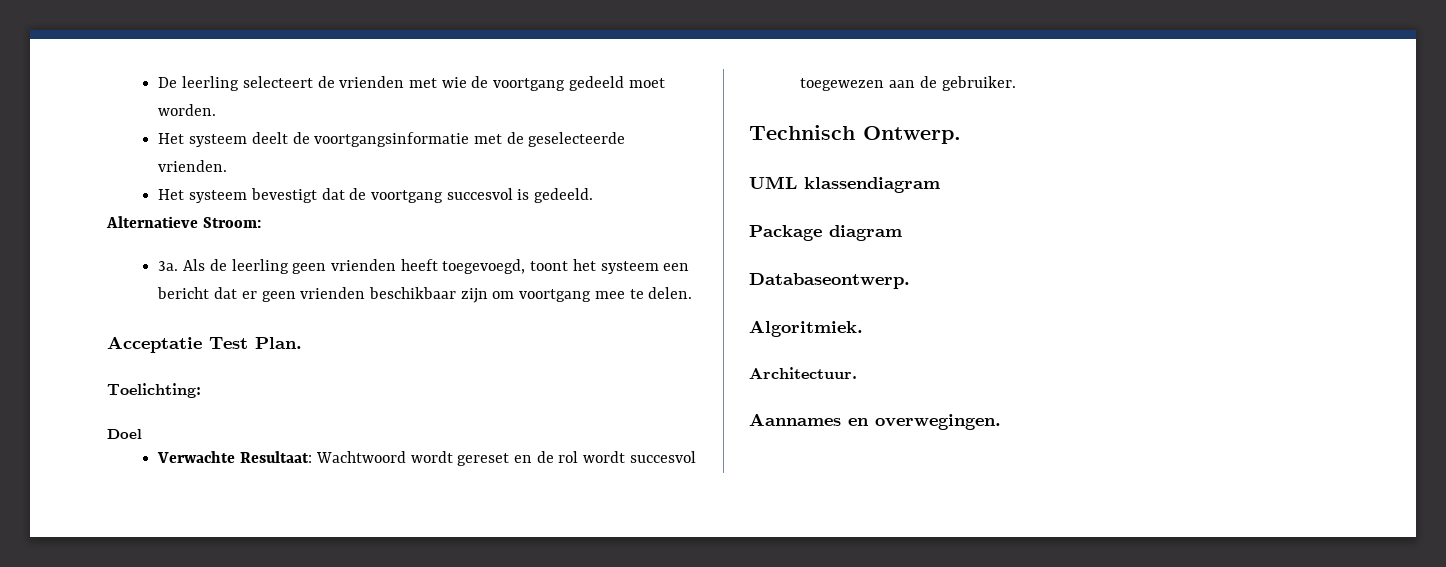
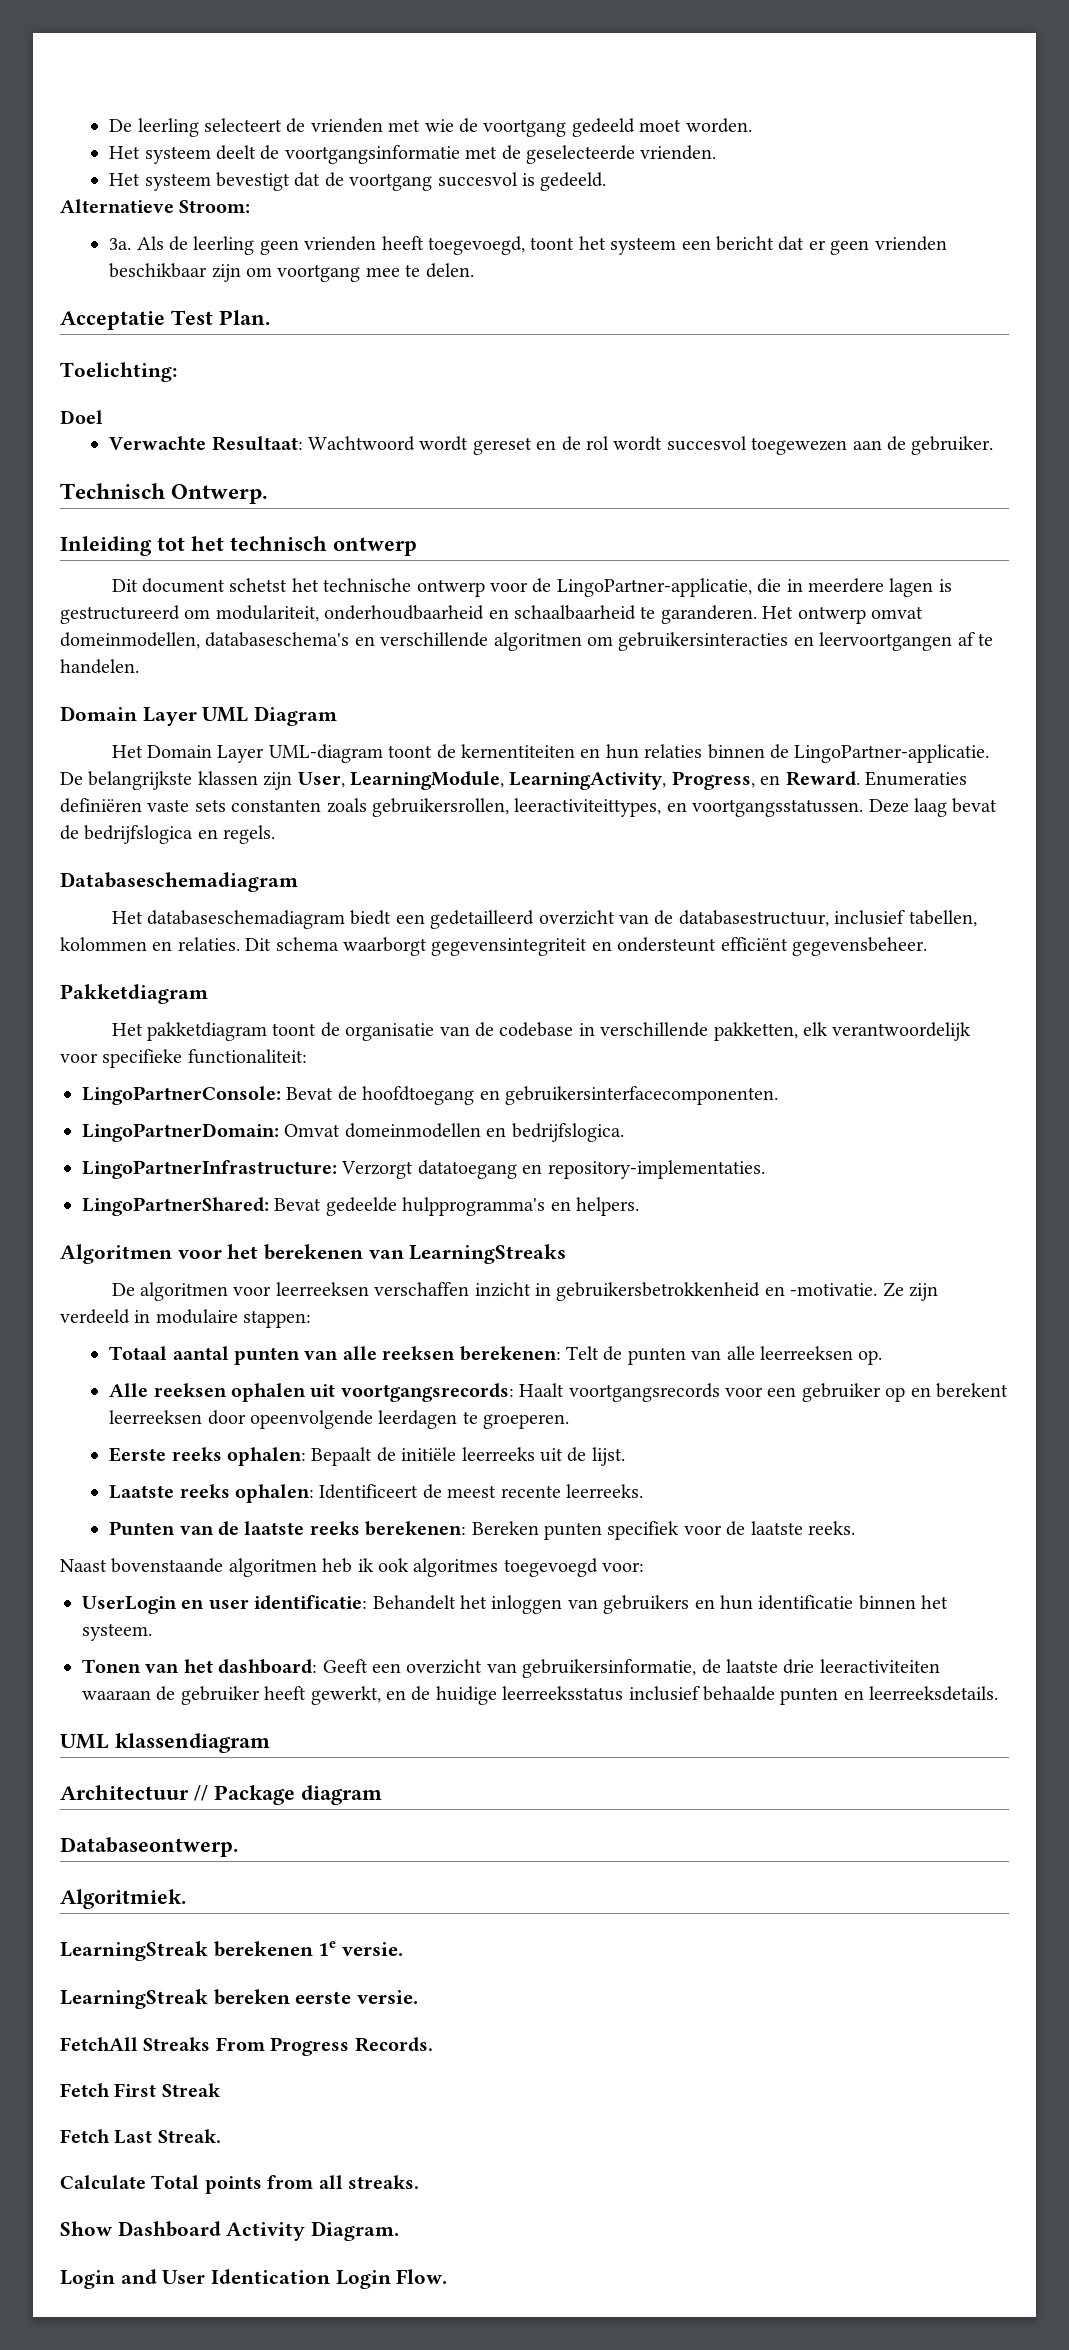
(961, 135) none -> [60,536,417,556] [111,578,952,597] [60,605,923,624] [60,632,993,651] [60,659,139,674] [60,706,338,726] [111,744,990,763] [60,771,967,790] [60,798,998,817] [60,825,276,844] [60,872,298,892] [111,910,977,929] [60,937,927,956] [60,984,208,1004] [111,1022,972,1041] [60,1049,307,1068] [82,1086,778,1105] [82,1123,624,1142] [82,1160,765,1179] [82,1197,639,1216] [60,1244,567,1264] [111,1282,939,1301] [60,1309,312,1328] [109,1346,883,1365] [109,1383,1009,1402] [109,1410,570,1429] [109,1447,625,1466] [109,1484,644,1503] [109,1521,856,1540] [60,1558,645,1577] [82,1595,949,1614] [82,1623,152,1641] [82,1659,940,1678] [82,1686,999,1705] // Inleiding tot het technisch ontwerp // Dit document schetst het technische ontwerp voor de LingoPartner-applicatie, die in meerdere lagen is gestructureerd om modulariteit, onderhoudbaarheid en schaalbaarheid te garanderen. Het ontwerp omvat domeinmodellen, databaseschema's en verschillende algoritmen om gebruikersinteracties en leervoortgangen af te handelen. // Domain Layer UML Diagram // Het Domain Layer UML-diagram toont de kernentiteiten en hun relaties binnen de LingoPartner-applicatie. De belangrijkste klassen zijn User, LearningModule, LearningActivity, Progress, en Reward. Enumeraties definiëren vaste sets constanten zoals gebruikersrollen, leeractiviteittypes, en voortgangsstatussen. Deze laag bevat de bedrijfslogica en regels. // Databaseschemadiagram // Het databaseschemadiagram biedt een gedetailleerd overzicht van de databasestructuur, inclusief tabellen, kolommen en relaties. Dit schema waarborgt gegevensintegriteit en ondersteunt efficiënt gegevensbeheer. // Pakketdiagram // Het pakketdiagram toont de organisatie van de codebase in verschillende pakketten, elk verantwoordelijk voor specifieke functionaliteit: // LingoPartnerConsole: Bevat de hoofdtoegang en gebruikersinterfacecomponenten. // LingoPartnerDomain: Omvat domeinmodellen en bedrijfslogica. // LingoPartnerInfrastructure: Verzorgt datatoegang en repository-implementaties. // LingoPartnerShared: Bevat gedeelde hulpprogramma's en helpers. // Algoritmen voor het berekenen van LearningStreaks // De algoritmen voor leerreeksen verschaffen inzicht in gebruikersbetrokkenheid en -motivatie. Ze zijn verdeeld in modulaire stappen: // Totaal aantal punten van alle reeksen berekenen: Telt de punten van alle leerreeksen op. // Alle reeksen ophalen uit voortgangsrecords: Haalt voortgangsrecords voor een gebruiker op en berekent leerreeksen door opeenvolgende leerdagen te groeperen. // Eerste reeks ophalen: Bepaalt de initiële leerreeks uit de lijst. // Laatste reeks ophalen: Identificeert de meest recente leerreeks. // Punten van de laatste reeks berekenen: Bereken punten specifiek voor de laatste reeks. // Naast bovenstaande algoritmen heb ik ook algoritmes toegevoegd voor: // UserLogin en user identificatie: Behandelt het inloggen van gebruikers en hun identificatie binnen het systeem. // Tonen van het dashboard: Geeft een overzicht van gebruikersinformatie, de laatste drie leeractiviteiten waaraan de gebruiker heeft gewerkt, en de huidige leerreeksstatus inclusief behaalde punten en leerreeksdetails.
(940, 185) none -> [60,1785,208,1801] Architectuur //
[749,367,857,379] [749,413,1001,430] Architectuur. // Aannames en overwegingen. -> [60,1941,404,1961] [60,1989,419,2009] [60,2037,433,2056] [60,2083,221,2097] [60,2129,221,2144] [60,2175,419,2194] [60,2221,400,2241] [60,2269,448,2289] LearningStreak berekenen 1e versie. // LearningStreak bereken eerste versie. // FetchAll Streaks From Progress Records. // Fetch First Streak // Fetch Last Streak. // Calculate Total points from all streaks. // Show Dashboard Activity Diagram. // Login and User Identication Login Flow.

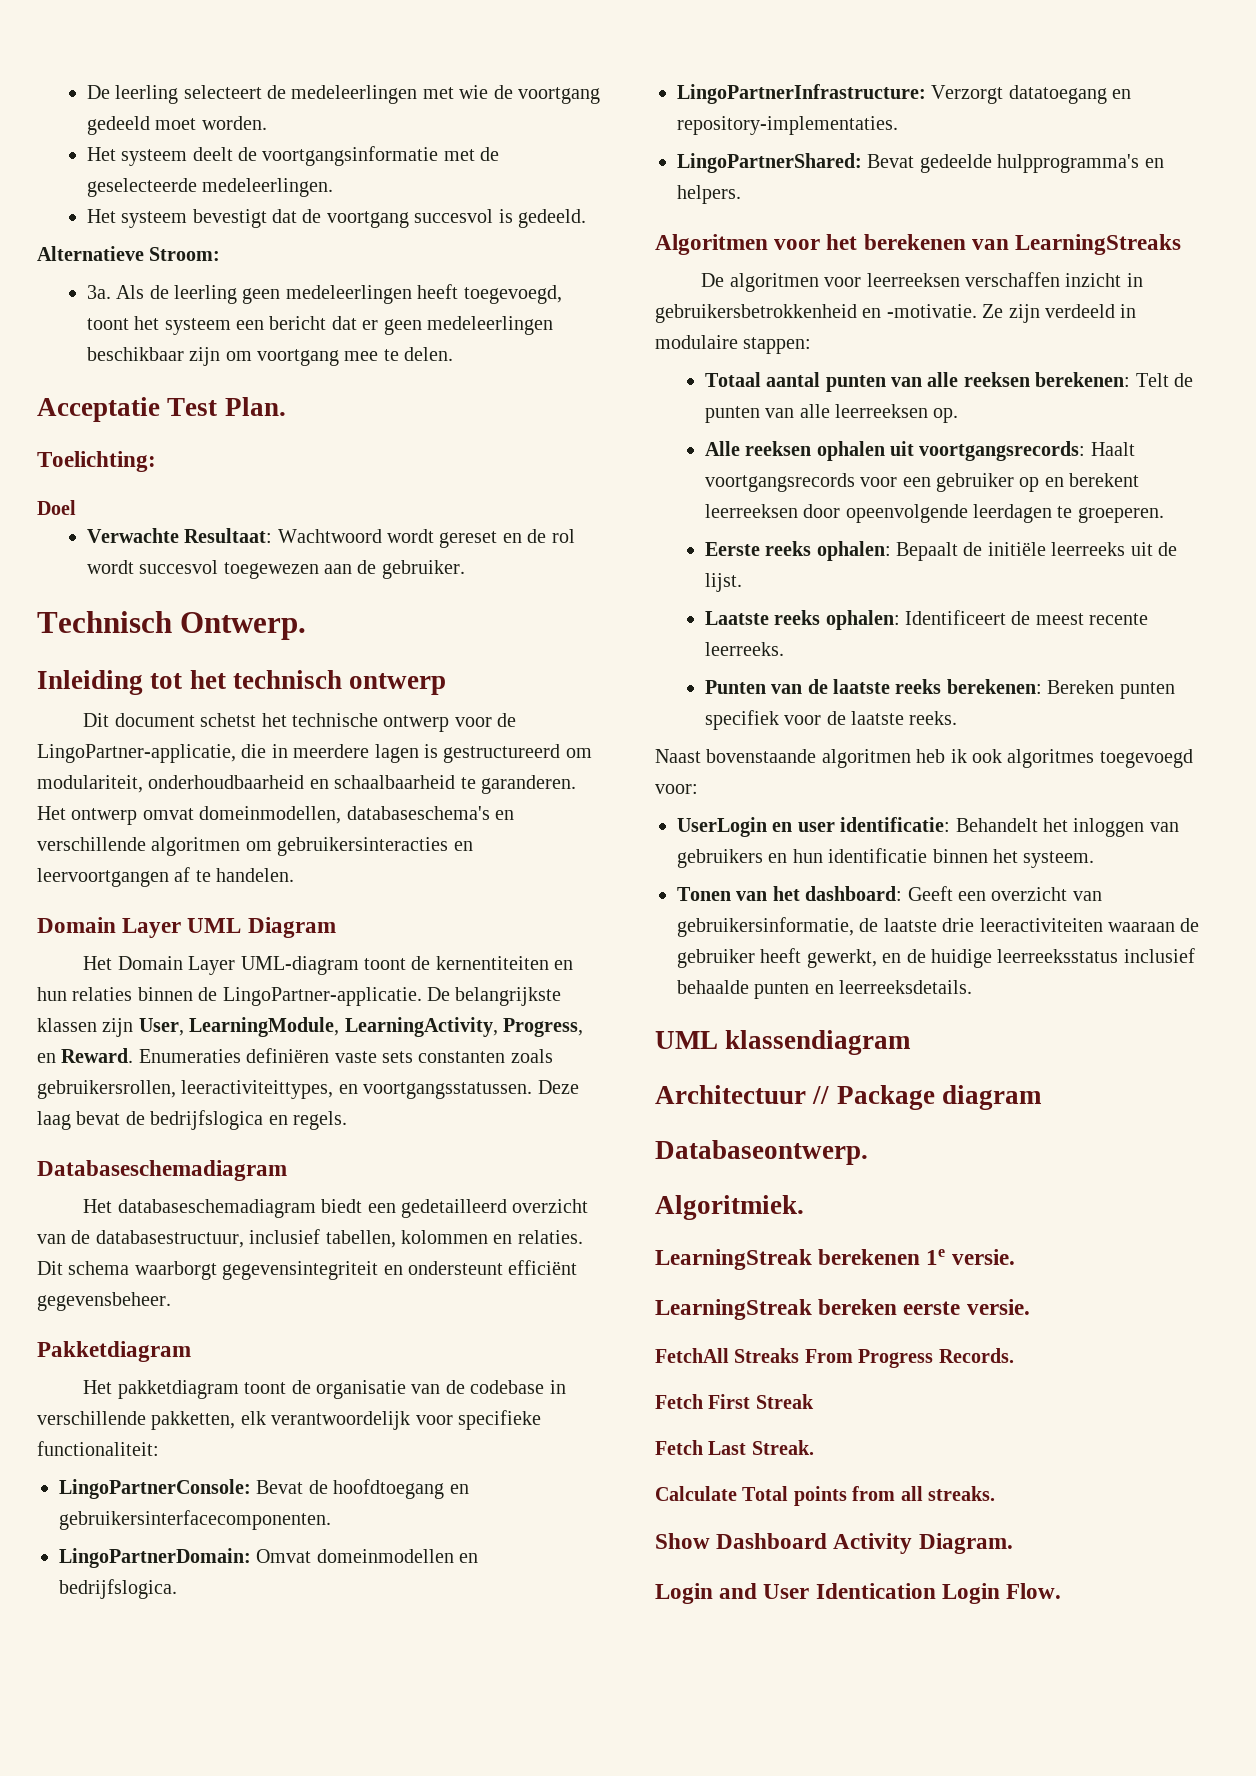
[310,118,383,133] vrienden -> [291,85,418,104] medeleerlingen
[640,145,717,160] vrienden. -> [202,178,334,197] medeleerlingen.
[304,236,377,251] vrienden -> [285,285,412,304] medeleerlingen
[874,236,947,251] vrienden -> [426,316,553,335] medeleerlingen

